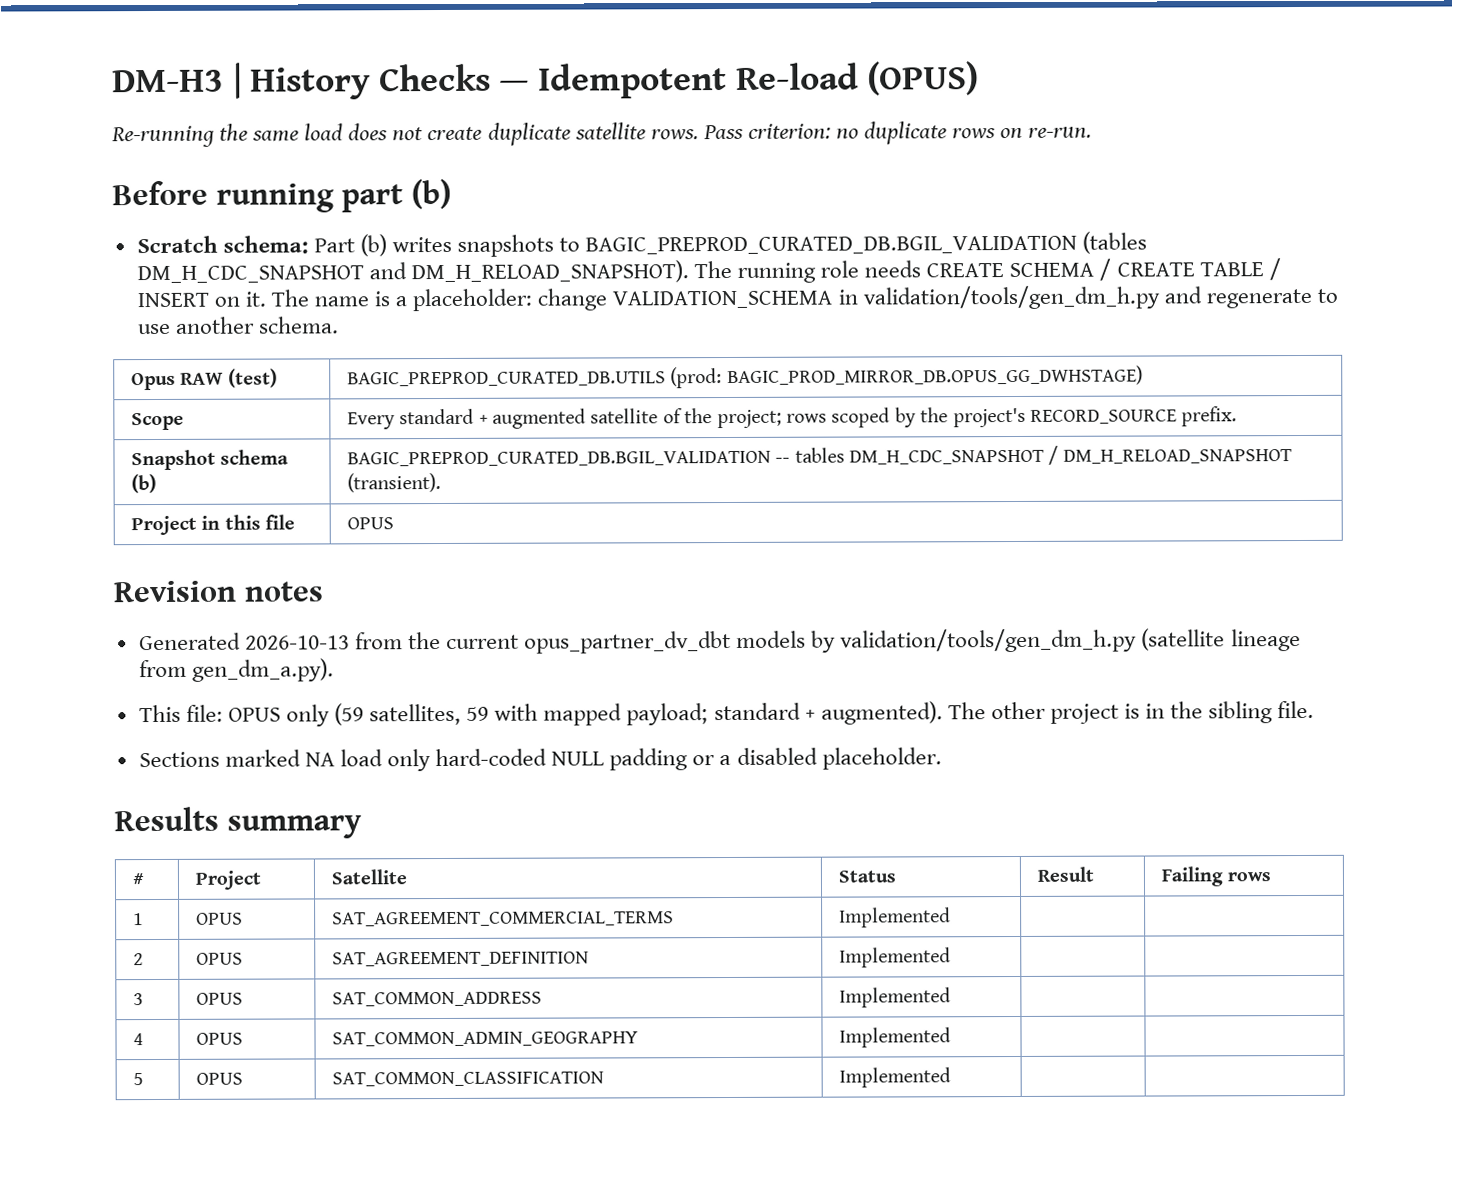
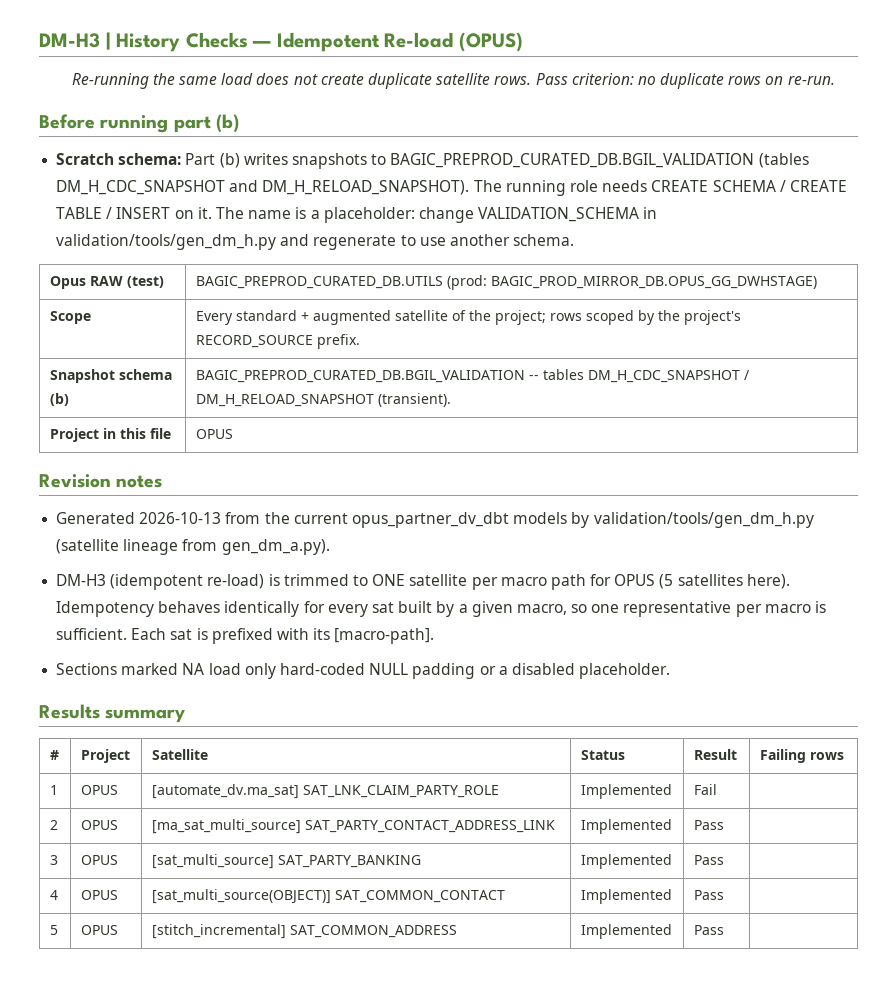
[138,700,1315,727] This file: OPUS only (59 satellites, 59 with mapped payload; standard + augmented). The other project is in the sibling file. -> [56,574,790,590] [56,601,827,617] [56,628,435,644] DM-H3 (idempotent re-load) is trimmed to ONE satellite per macro path for OPUS (5 satellites here). Idempotency behaves identically for every sat built by a given macro, so one representative per macro is sufficient. Each sat is prefixed with its [macro-path].
[331,911,674,927] [838,907,951,928] SAT_AGREEMENT_COMMERCIAL_TERMS | Implemented | -> [151,784,499,799] [580,784,672,799] [693,784,717,795] [automate_dv.ma_sat] SAT_LNK_CLAIM_PARTY_ROLE | Implemented | Fail
[331,951,589,967] [838,947,951,968] SAT_AGREEMENT_DEFINITION | Implemented | -> [151,819,555,834] [580,819,672,834] [693,820,724,830] [ma_sat_multi_source] SAT_PARTY_CONTACT_ADDRESS_LINK | Implemented | Pass
[331,991,542,1007] [838,987,951,1008] SAT_COMMON_ADDRESS | Implemented | -> [151,854,421,869] [580,854,672,869] [693,855,724,865] [sat_multi_source] SAT_PARTY_BANKING | Implemented | Pass
[331,1031,638,1047] [838,1027,951,1048] SAT_COMMON_ADMIN_GEOGRAPHY | Implemented | -> [151,889,505,904] [580,889,672,904] [693,890,724,900] [sat_multi_source(OBJECT)] SAT_COMMON_CONTACT | Implemented | Pass
[331,1071,604,1087] [838,1067,951,1088] SAT_COMMON_CLASSIFICATION | Implemented | -> [151,924,457,939] [580,924,672,939] [693,925,724,935] [stitch_incremental] SAT_COMMON_ADDRESS | Implemented | Pass

